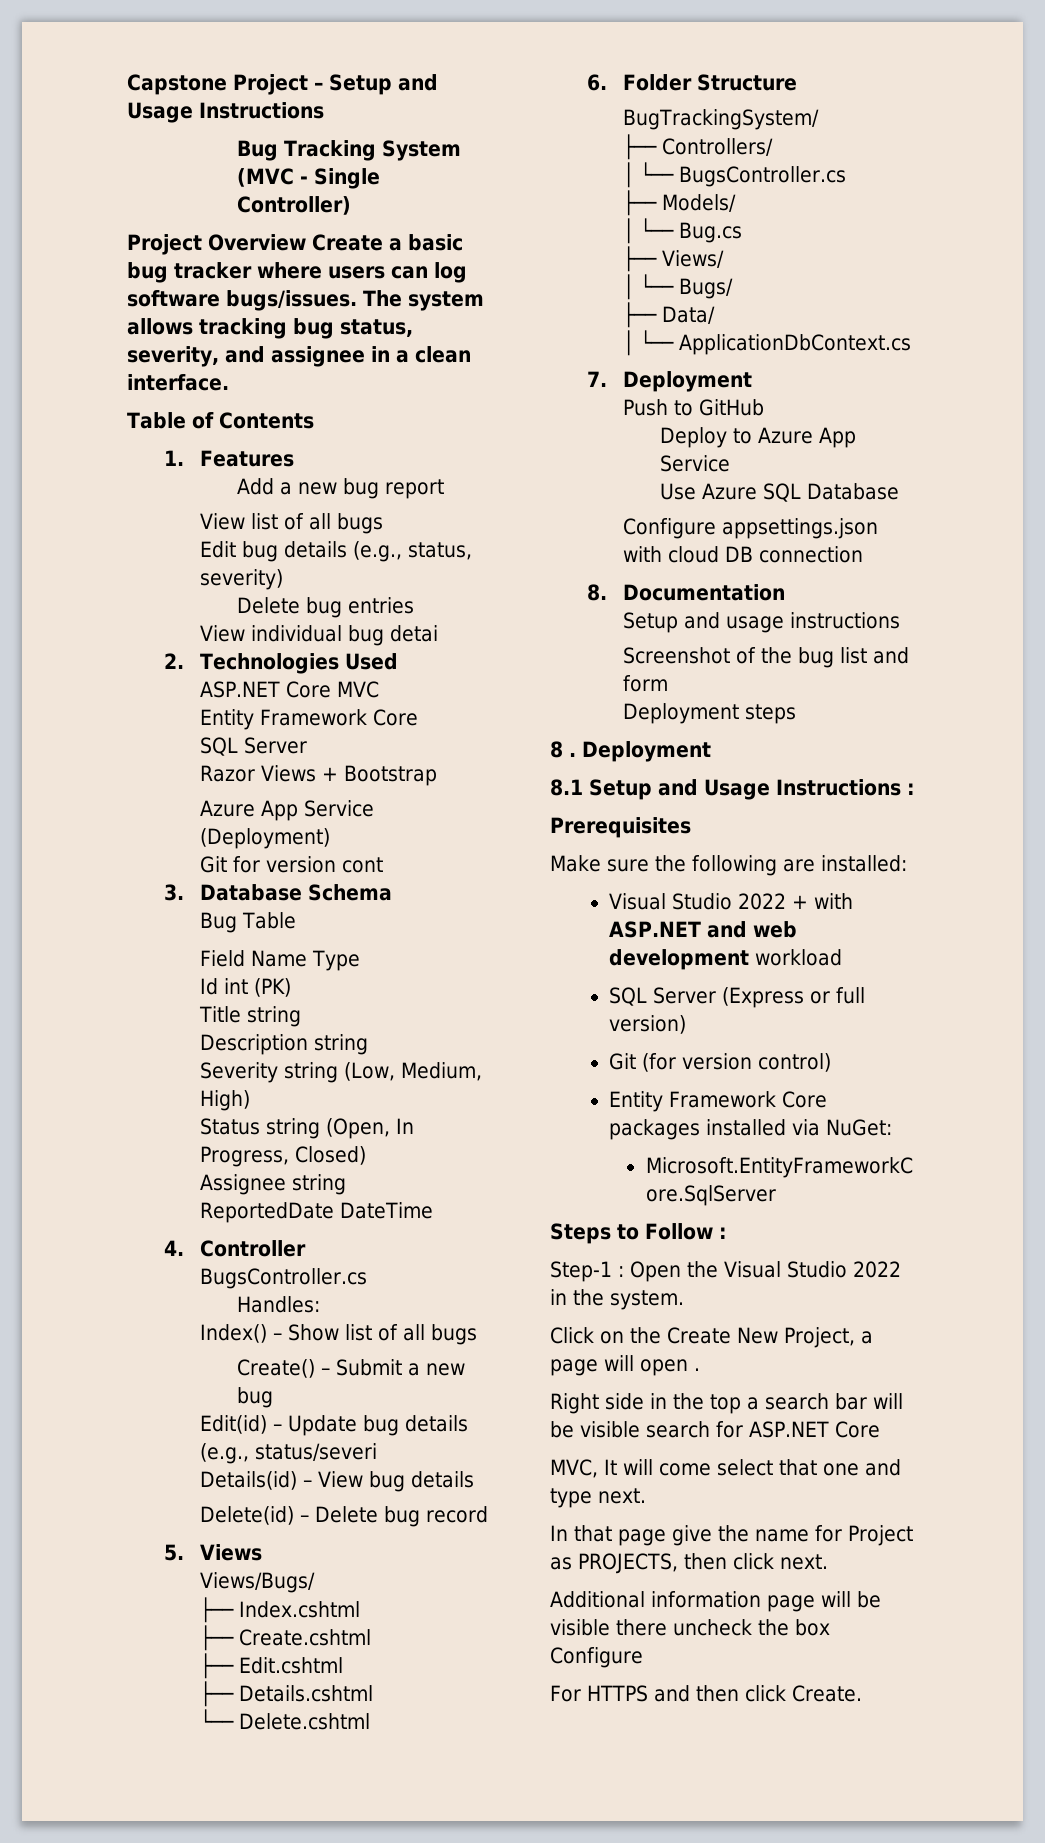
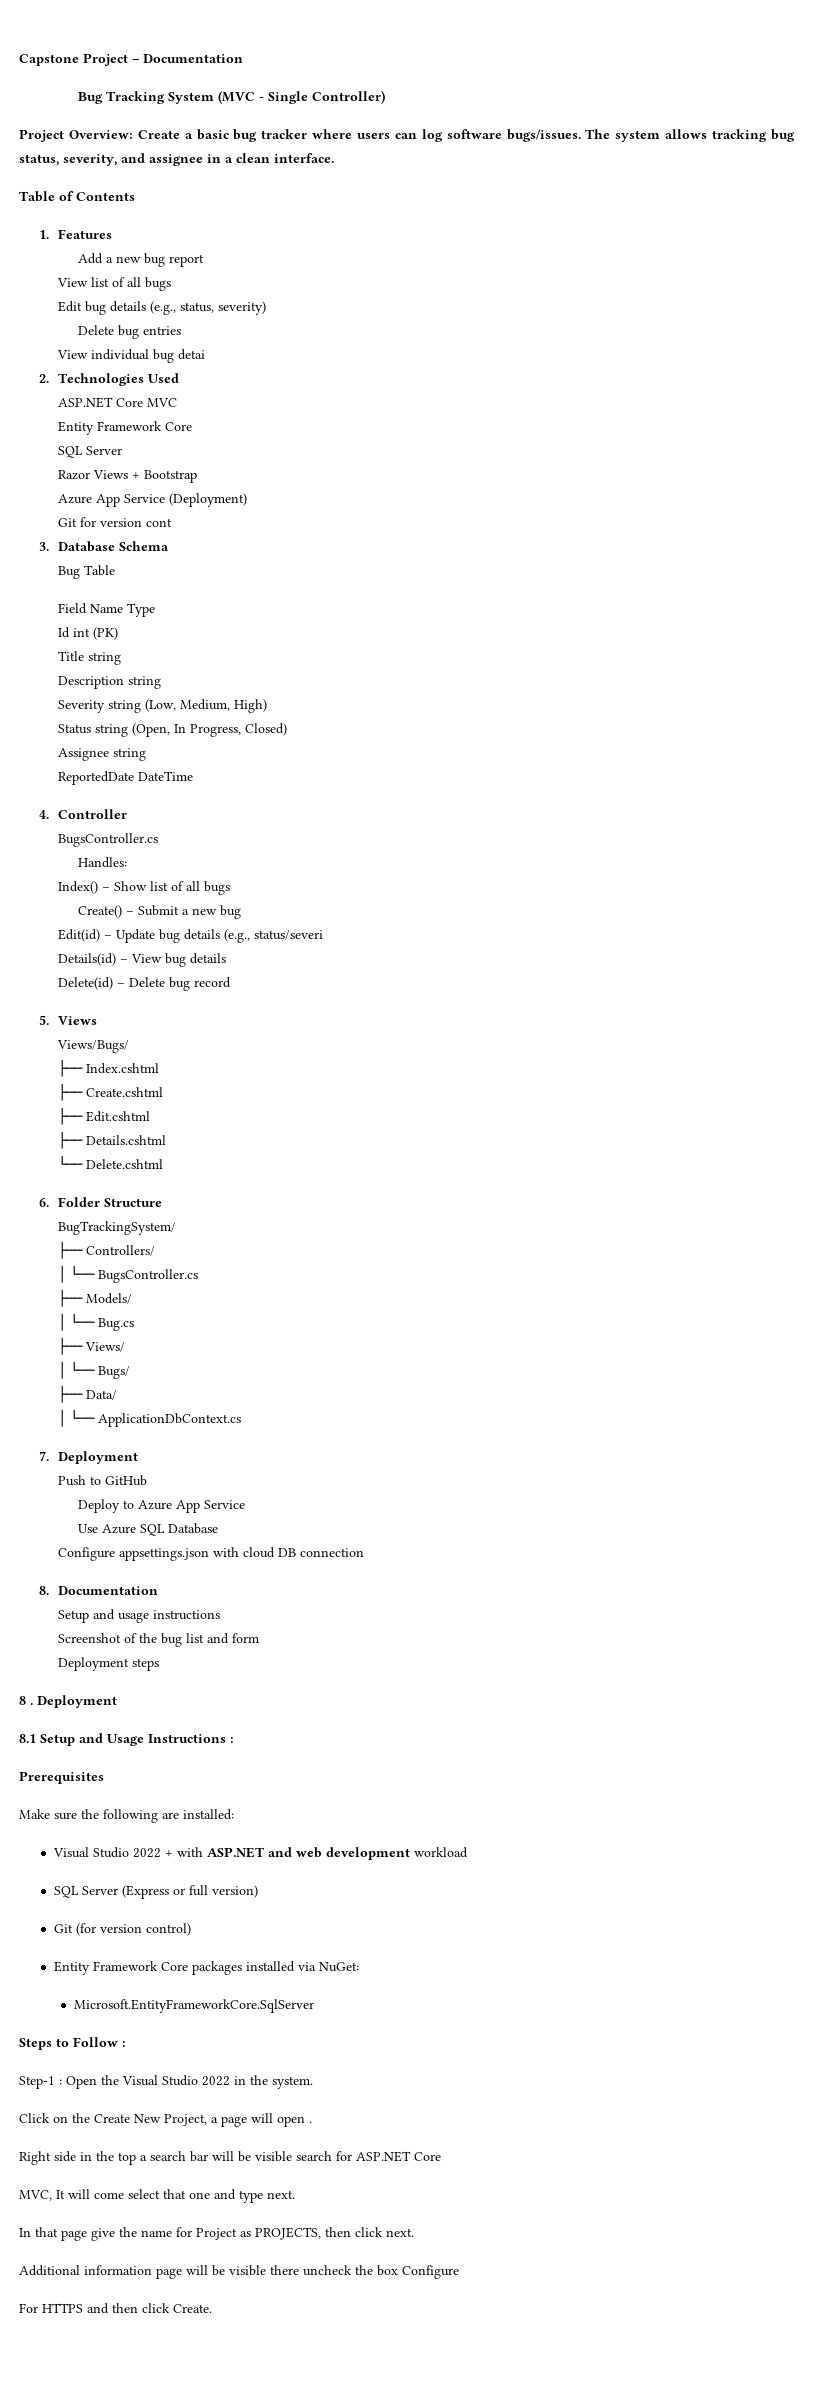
[329,74,438,95] [127,102,324,123] Setup and Usage Instructions -> [143,54,243,63] Documentation
[208,234,306,251] Overview -> [68,130,133,139] Overview:

